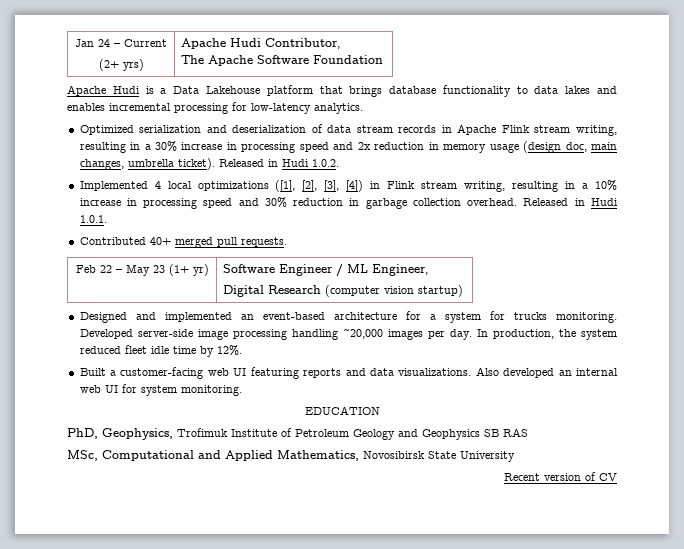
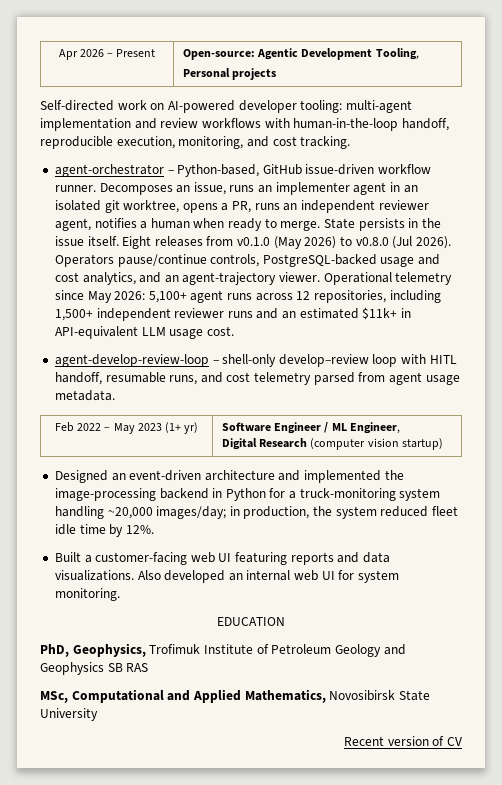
[75,39,167,47] [98,59,144,71] [181,38,341,49] [181,55,384,66] [67,85,617,97] [67,102,363,114] [79,124,618,136] [79,141,618,153] [79,158,339,170] [79,180,617,192] [79,197,618,209] [79,215,107,223] [79,237,287,248] Jan 24 – Current // (2+ yrs) | Apache Hudi Contributor, // The Apache Software Foundation // Apache Hudi is a Data Lakehouse platform that brings database functionality to data lakes and enables incremental processing for low-latency analytics. // Optimized serialization and deserialization of data stream records in Apache Flink stream writing, resulting in a 30% increase in processing speed and 2x reduction in memory usage (design doc, main changes, umbrella ticket). Released in Hudi 1.0.2. // Implemented 4 local optimizations ([1], [2], [3], [4]) in Flink stream writing, resulting in a 10% increase in processing speed and 30% reduction in garbage collection overhead. Released in Hudi 1.0.1. // Contributed 40+ merged pull requests. -> [58,49,156,60] [182,48,419,60] [182,68,277,80] [40,100,412,113] [40,118,449,131] [40,136,351,149] [54,164,432,177] [54,182,418,195] [54,200,429,213] [54,218,441,231] [54,236,451,249] [54,254,441,267] [54,272,453,285] [54,290,441,303] [54,307,412,321] [54,326,234,339] [54,354,457,367] [54,372,460,385] [54,390,115,401] Apr 2026 – Present | Open-source: Agentic Development Tooling, // Personal projects // Self-directed work on AI-powered developer tooling: multi-agent implementation and review workflows with human-in-the-loop handoff, reproducible execution, monitoring, and cost tracking. // agent-orchestrator – Python-based, GitHub issue-driven workflow runner. Decomposes an issue, runs an implementer agent in an isolated git worktree, opens a PR, runs an independent reviewer agent, notifies a human when ready to merge. State persists in the issue itself. Eight releases from v0.1.0 (May 2026) to v0.8.0 (Jul 2026). Operators pause/continue controls, PostgreSQL-backed usage and cost analytics, and an agent-trajectory viewer. Operational telemetry since May 2026: 5,100+ agent runs across 12 repositories, including 1,500+ independent reviewer runs and an estimated $11k+ in API-equivalent LLM usage cost. // agent-develop-review-loop – shell-only develop–review loop with HITL handoff, resumable runs, and cost telemetry parsed from agent usage metadata.
[99,265,112,273] 22 -> [77,423,102,431] 2022
[152,265,165,273] 23 -> [137,423,162,431] 2023
[135,311,618,323] [79,328,488,340] and implemented an event-based architecture for a system for trucks monitoring. Developed server-side image processing handling ~20,000 images per day. In -> [111,470,404,483] [54,488,441,501] [54,506,240,519] an event-driven architecture and implemented the image-processing backend in Python for a truck-monitoring system handling ~20,000 images/day; in

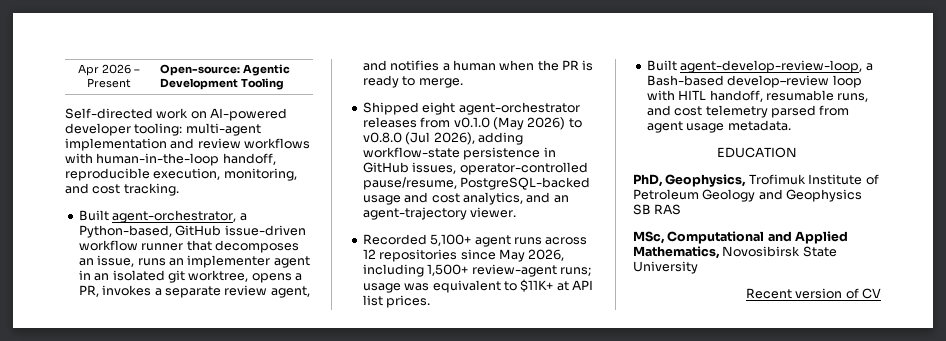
[375,48,419,60] [182,68,277,80] Tooling, // Personal projects -> [241,78,285,90] Tooling
[54,164,174,177] agent-orchestrator – -> [78,210,247,223] Built agent-orchestrator, a
[54,183,173,195] runner. Decomposes -> [141,240,299,253] runner that decomposes
[254,200,429,213] [54,218,91,231] runs an independent reviewer agent, -> [102,285,310,298] [362,60,387,71] invokes a separate review agent, and
(225, 223) none -> [537,60,594,71] the PR is
[324,218,441,231] [54,236,152,249] State persists in the issue itself. Eight -> [362,102,580,115] // Shipped eight agent-orchestrator
[415,236,451,249] [54,254,260,267] 2026). Operators pause/continue controls, -> [433,132,523,145] [362,147,556,160] [362,162,588,175] [362,177,457,190] 2026), adding workflow-state persistence in GitHub issues, operator-controlled pause/resume,
[323,272,453,285] [54,290,146,303] Operational telemetry since May 2026: -> [362,234,427,245] // Recorded
[314,290,441,303] [54,307,412,321] [54,326,234,339] [54,354,277,367] repositories, including 1,500+ independent reviewer runs and an estimated $11k+ in API-equivalent LLM usage cost. // agent-develop-review-loop – shell-only -> [379,249,565,262] [362,264,591,277] [362,279,593,293] [362,295,431,308] [646,60,873,73] [646,75,724,86] repositories since May 2026, including 1,500+ review-agent runs; usage was equivalent to $11K+ at API list prices. // Built agent-develop-review-loop, a Bash-based
[54,422,199,434] [221,422,400,434] [221,438,443,450] [54,470,404,483] [54,488,441,501] [54,506,459,519] [54,524,154,537] [54,552,391,565] [54,570,400,583] [54,588,120,601] // Feb 2022 – May 2023 (1+ yr) | Software Engineer / ML Engineer, // Digital Research (computer vision startup) // Designed an event-driven architecture and implemented the image-processing backend in Python for a truck-monitoring system handling ~20,000 images/day; in production, the system reduced fleet idle time by 12%. // Built a customer-facing web UI featuring reports and data visualizations. Also developed an internal web UI for system monitoring. -> (791, 125) none

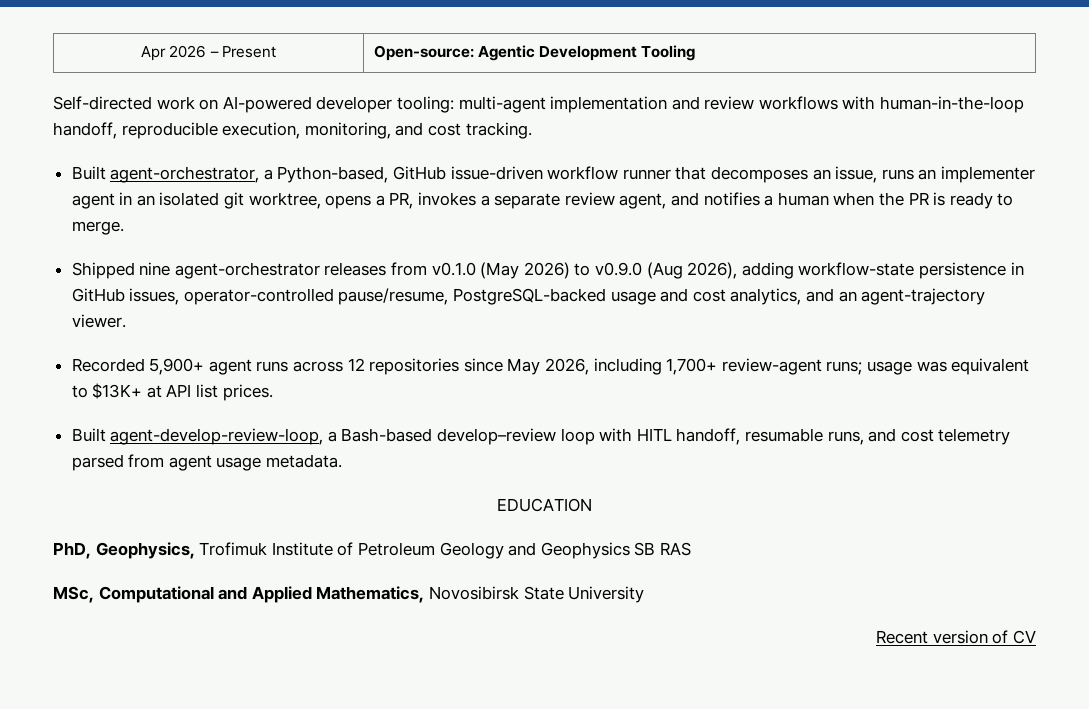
[422,102,456,115] eight -> [139,262,171,276] nine
[362,132,431,145] v0.8.0 (Jul -> [595,262,683,279] v0.9.0 (Aug
[430,234,472,246] 5,100+ -> [149,358,205,375] 5,900+
[427,264,469,276] 1,500+ -> [666,358,718,375] 1,700+
[520,279,554,292] $11K+ -> [92,383,143,399] $13K+

